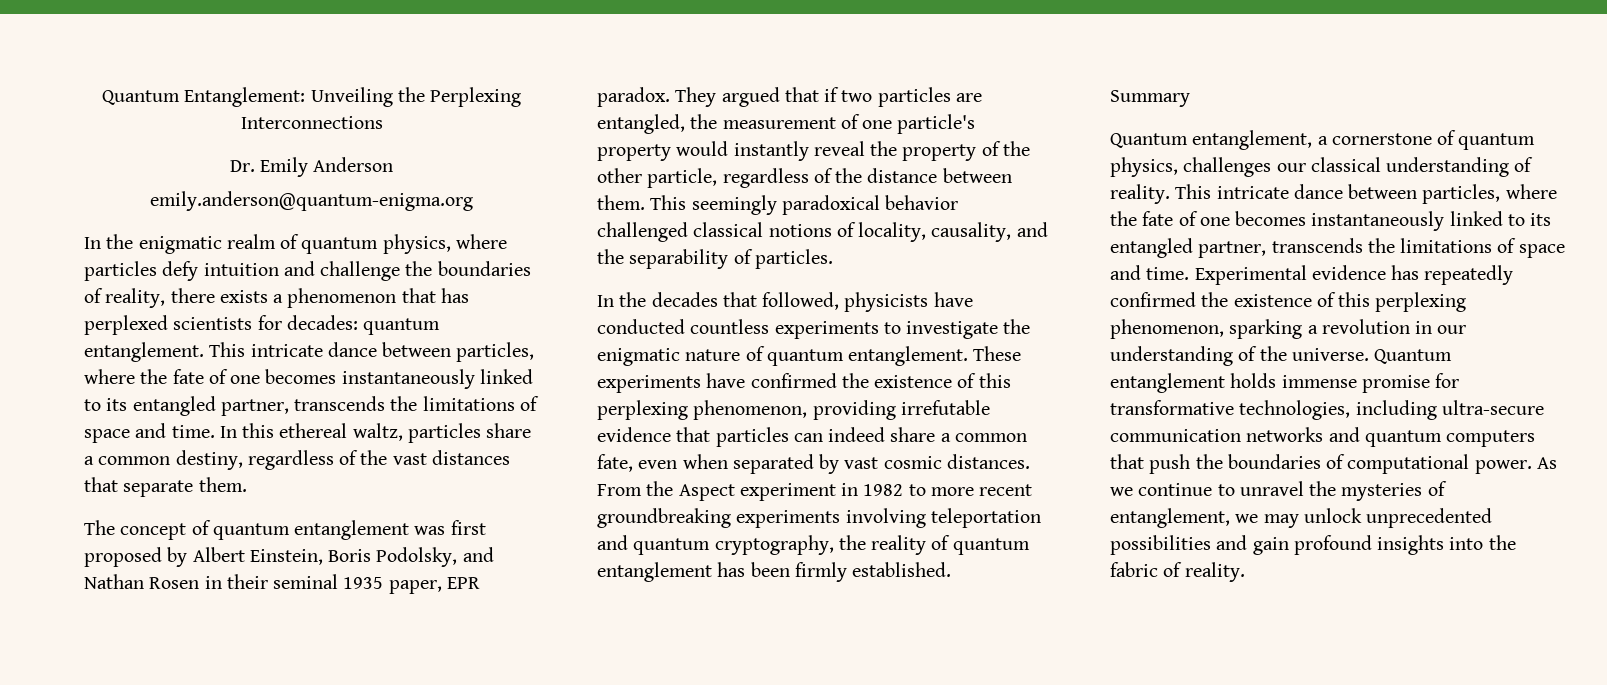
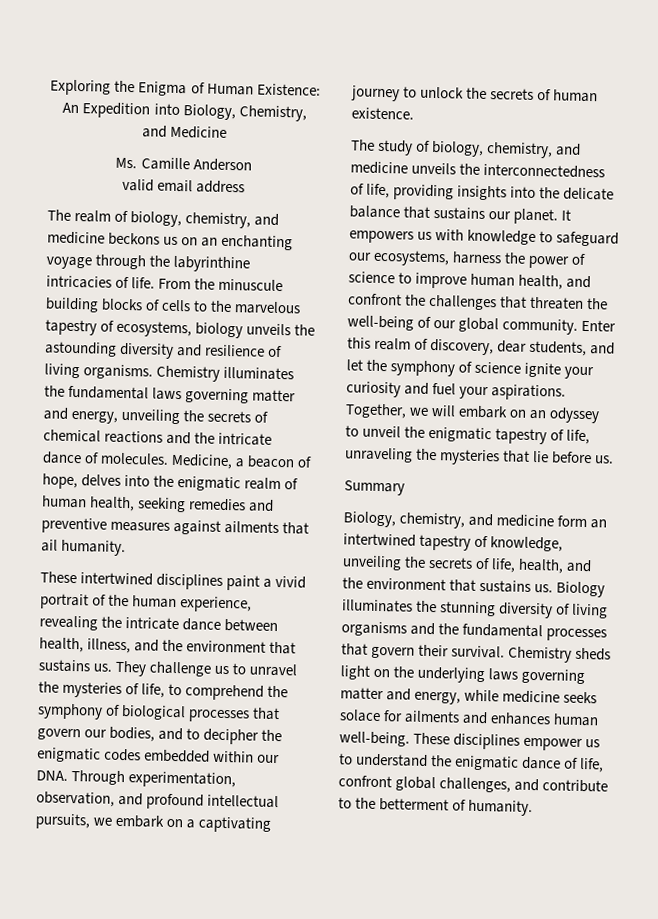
[101,87,522,107] [240,116,383,129] [229,157,394,177] [150,191,473,211] [84,234,507,254] [84,261,531,281] [84,288,469,308] [84,315,441,335] [84,342,535,362] [84,369,533,389] [84,396,539,416] [84,423,532,443] [84,450,510,470] [84,477,247,497] [84,520,486,540] [84,547,494,567] [84,574,480,594] [597,87,982,107] [597,114,976,134] [597,141,1030,161] [597,168,1012,188] [597,195,959,215] [597,222,1048,242] [597,249,833,269] [597,292,973,312] [597,319,1031,339] [597,346,1022,366] [597,373,1011,393] [597,400,990,420] [597,427,1027,447] [597,454,1030,474] [597,481,1033,501] [597,508,1041,528] [597,535,1030,555] [597,562,952,582] [1110,90,1190,107] [1110,130,1536,150] [1110,157,1534,177] [1110,184,1557,204] [1110,211,1552,231] [1110,238,1565,258] [1110,265,1514,285] [1110,292,1467,312] [1110,319,1467,339] [1110,346,1453,366] [1110,373,1460,393] [1110,400,1544,420] [1110,427,1536,447] [1110,454,1557,474] [1110,483,1213,496] Quantum Entanglement: Unveiling the Perplexing Interconnections // Dr. Emily Anderson // emily.anderson@quantum-enigma.org // In the enigmatic realm of quantum physics, where particles defy intuition and challenge the boundaries of reality, there exists a phenomenon that has perplexed scientists for decades: quantum entanglement. This intricate dance between particles, where the fate of one becomes instantaneously linked to its entangled partner, transcends the limitations of space and time. In this ethereal waltz, particles share a common destiny, regardless of the vast distances that separate them. // The concept of quantum entanglement was first proposed by Albert Einstein, Boris Podolsky, and Nathan Rosen in their seminal 1935 paper, EPR paradox. They argued that if two particles are entangled, the measurement of one particle's property would instantly reveal the property of the other particle, regardless of the distance between them. This seemingly paradoxical behavior challenged classical notions of locality, causality, and the separability of particles. // In the decades that followed, physicists have conducted countless experiments to investigate the enigmatic nature of quantum entanglement. These experiments have confirmed the existence of this perplexing phenomenon, providing irrefutable evidence that particles can indeed share a common fate, even when separated by vast cosmic distances. From the Aspect experiment in 1982 to more recent groundbreaking experiments involving teleportation and quantum cryptography, the reality of quantum entanglement has been firmly established. // Summary // Quantum entanglement, a cornerstone of quantum physics, challenges our classical understanding of reality. This intricate dance between particles, where the fate of one becomes instantaneously linked to its entangled partner, transcends the limitations of space and time. Experimental evidence has repeatedly confirmed the existence of this perplexing phenomenon, sparking a revolution in our understanding of the universe. Quantum entanglement holds immense promise for transformative technologies, including ultra-secure communication networks and quantum computers that push the boundaries of computational power. As we continue -> [50,79,321,97] [62,102,307,122] [141,125,228,139] [115,157,252,172] [121,178,246,194] [47,209,280,229] [47,231,294,251] [46,254,251,273] [46,275,284,292] [45,297,302,315] [45,319,316,339] [44,341,283,359] [44,363,295,382] [44,385,297,404] [43,407,269,425] [43,429,273,446] [42,451,313,470] [42,473,299,492] [42,495,275,513] [41,517,310,535] [41,539,127,557] [40,571,307,591] [40,593,253,613] [39,615,279,633] [39,637,297,655] [38,659,230,677] Exploring the Enigma of Human Existence: An Expedition into Biology, Chemistry, and Medicine // Ms. Camille Anderson // valid email address // The realm of biology, chemistry, and medicine beckons us on an enchanting voyage through the labyrinthine intricacies of life. From the minuscule building blocks of cells to the marvelous tapestry of ecosystems, biology unveils the astounding diversity and resilience of living organisms. Chemistry illuminates the fundamental laws governing matter and energy, unveiling the secrets of chemical reactions and the intricate dance of molecules. Medicine, a beacon of hope, delves into the enigmatic realm of human health, seeking remedies and preventive measures against ailments that ail humanity. // These intertwined disciplines paint a vivid portrait of the human experience, revealing the intricate dance between health, illness, and the environment that sustains us. They challenge us
[1110,508,1493,528] [1110,535,1516,555] [1110,562,1245,582] entanglement, we may unlock unprecedented possibilities and gain profound insights into the fabric of reality. -> [141,683,289,701] [37,703,281,723] [37,726,283,745] [37,747,281,764] [36,770,237,789] [36,791,280,810] [35,813,272,833] [351,85,599,103] [351,107,414,120] [351,139,582,159] [350,161,606,179] [350,183,615,201] [349,205,572,225] [349,229,620,247] [348,249,587,269] [348,271,592,290] [348,293,609,311] [347,315,617,335] [347,337,616,357] [346,359,595,380] [346,381,567,401] [345,403,601,424] [345,425,591,445] [344,447,615,466] [344,480,405,496] [343,511,608,529] [343,533,564,552] [342,555,593,574] [342,577,606,598] [342,599,609,619] [341,621,608,642] [341,643,612,663] [340,665,586,685] [340,687,598,705] [339,709,600,727] [339,731,601,752] [339,753,605,773] [338,775,609,793] [338,797,534,817] life, to comprehend the symphony of biological processes that govern our bodies, and to decipher the enigmatic codes embedded within our DNA. Through experimentation, observation, and profound intellectual pursuits, we embark on a captivating journey to unlock the secrets of human existence. // The study of biology, chemistry, and medicine unveils the interconnectedness of life, providing insights into the delicate balance that sustains our planet. It empowers us with knowledge to safeguard our ecosystems, harness the power of science to improve human health, and confront the challenges that threaten the well-being of our global community. Enter this realm of discovery, dear students, and let the symphony of science ignite your curiosity and fuel your aspirations. Together, we will embark on an odyssey to unveil the enigmatic tapestry of life, unraveling the mysteries that lie before us. // Summary // Biology, chemistry, and medicine form an intertwined tapestry of knowledge, unveiling the secrets of life, health, and the environment that sustains us. Biology illuminates the stunning diversity of living organisms and the fundamental processes that govern their survival. Chemistry sheds light on the underlying laws governing matter and energy, while medicine seeks solace for ailments and enhances human well-being. These disciplines empower us to understand the enigmatic dance of life, confront global challenges, and contribute to the betterment of humanity.

